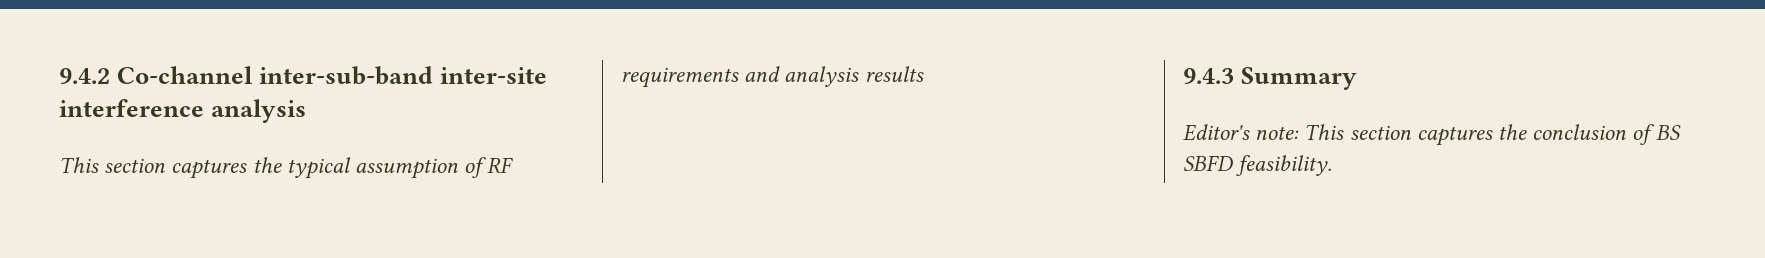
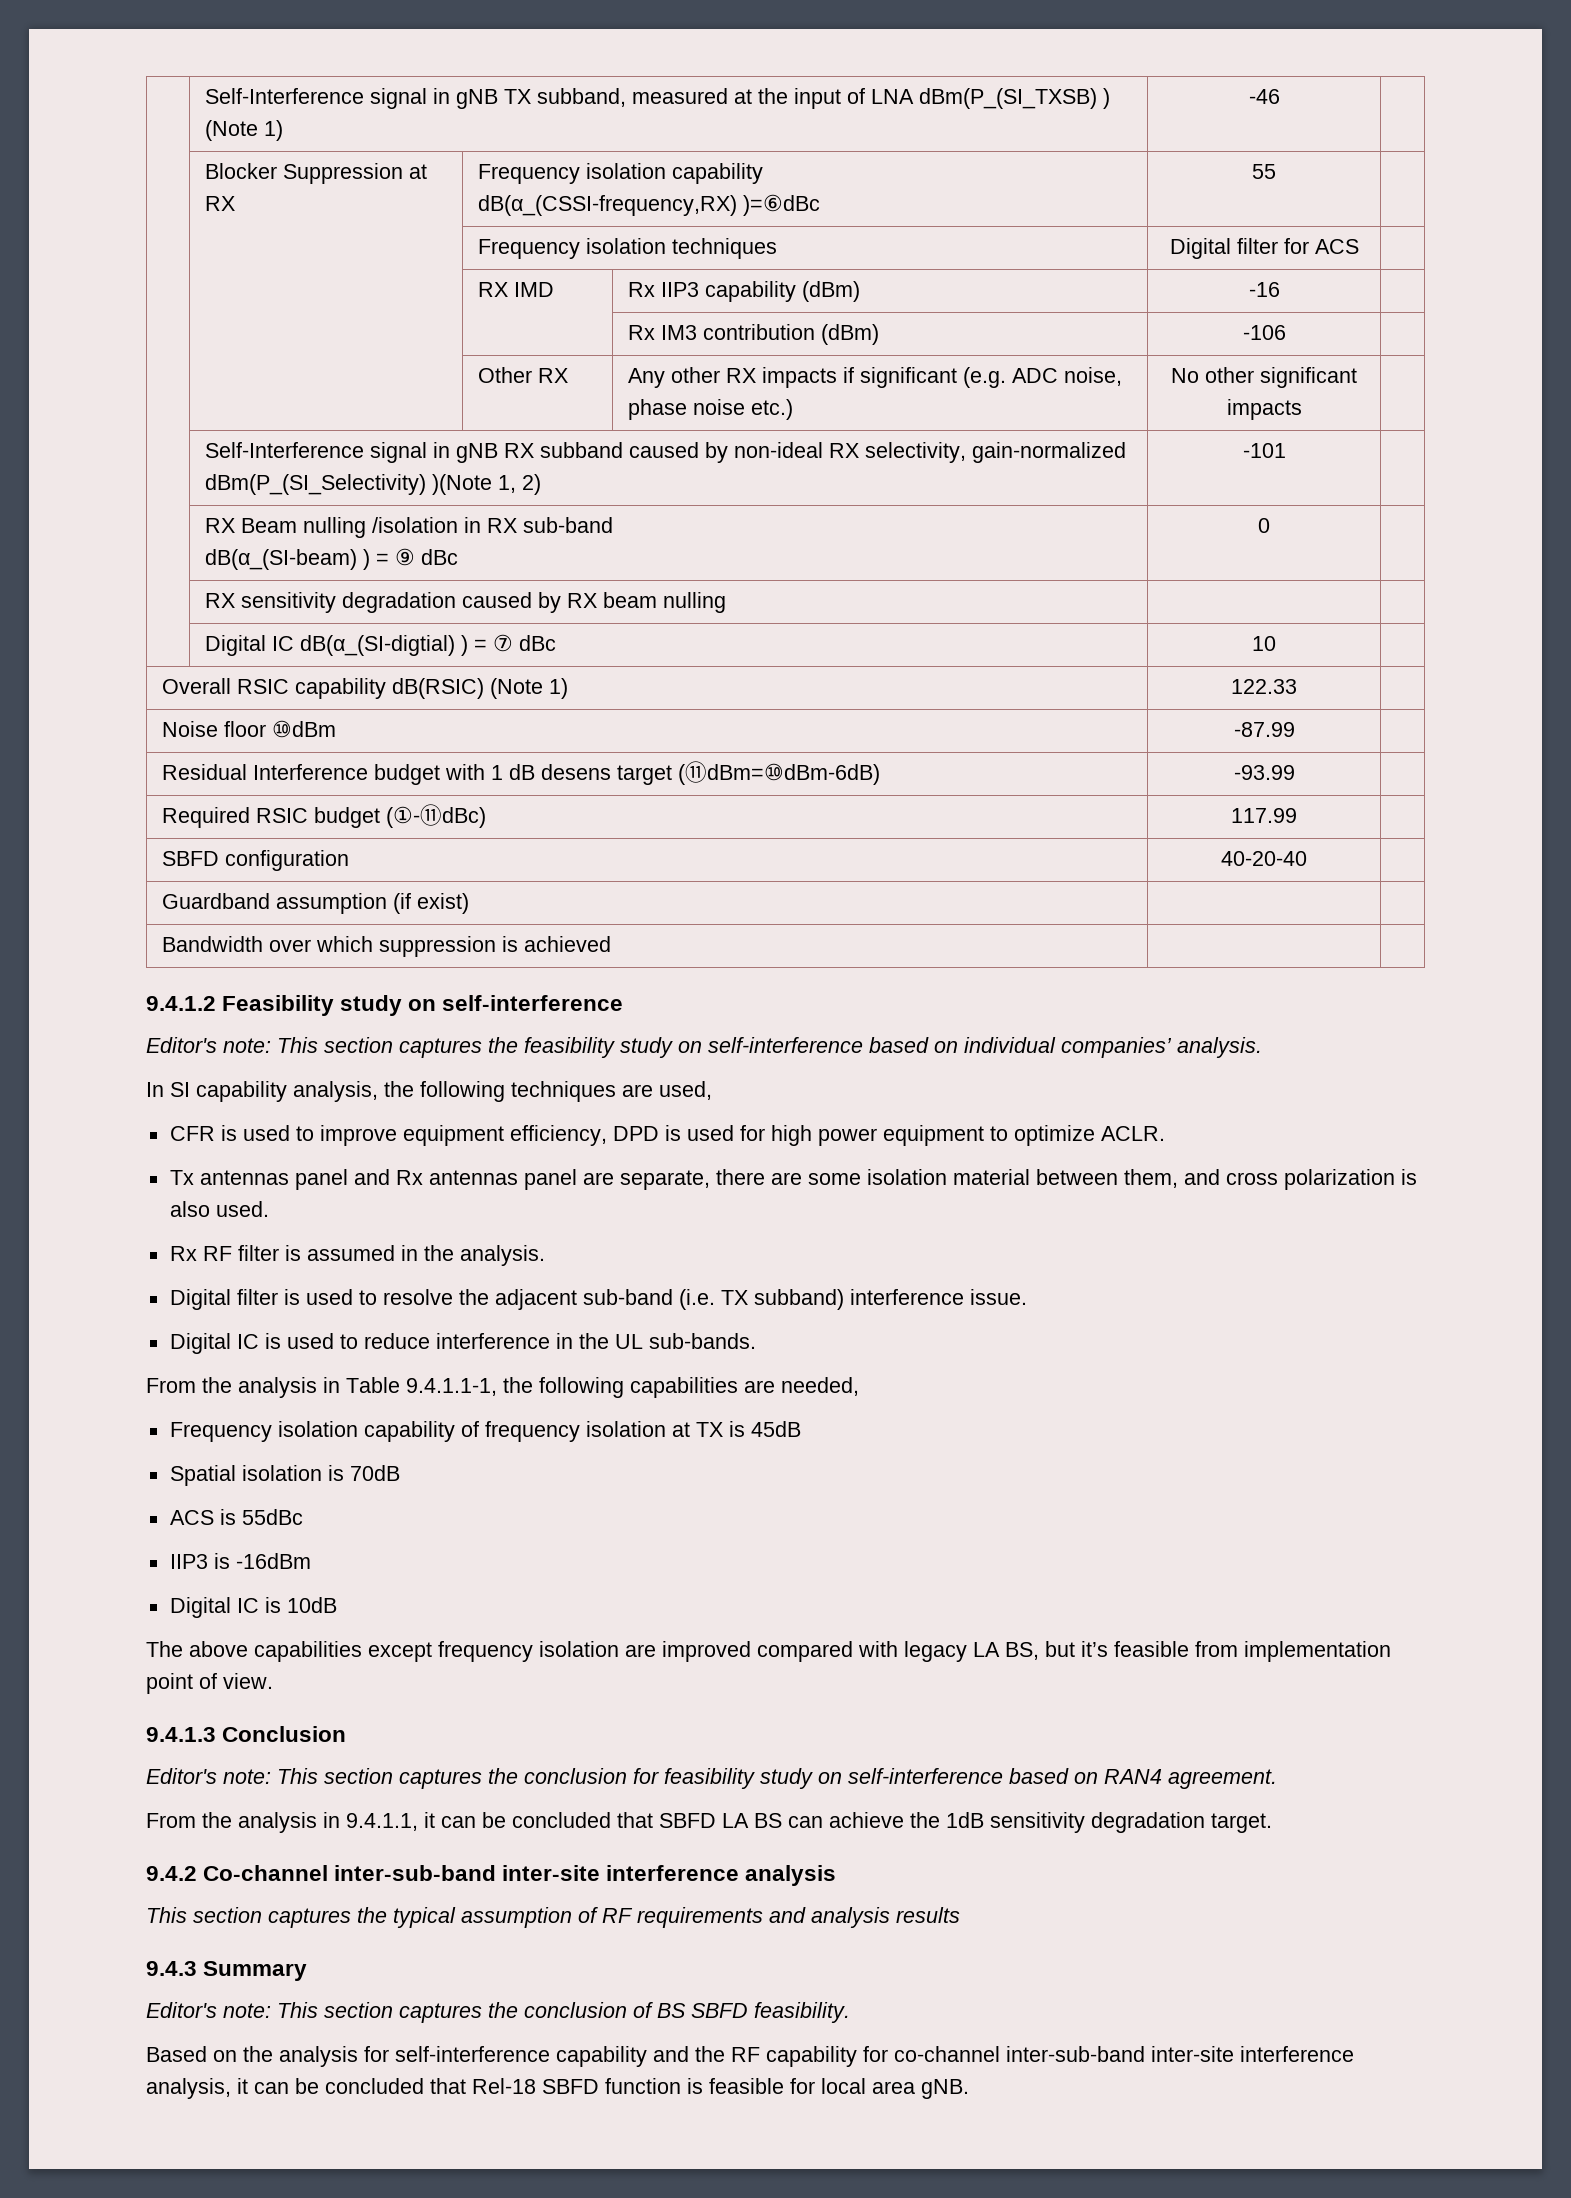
(59, 76) none -> [205,88,1111,109] [205,120,284,141] [1248,89,1280,104] [205,163,428,184] [205,196,236,211] [478,163,764,184] [478,194,821,216] [1252,164,1276,179] [478,238,778,259] [1169,238,1359,259] [478,282,555,297] [628,281,861,302] [1248,282,1280,297] [628,324,880,345] [1242,325,1286,340] [478,367,569,383] [628,367,1123,388] [628,399,794,420] [1171,367,1357,388] [1226,399,1302,420] [205,442,1127,463] [205,474,542,495] [1242,443,1286,458] [205,517,614,538] [205,548,459,570] [1258,518,1270,533] [205,592,727,613] [205,634,557,656] [1252,636,1276,651] [162,678,569,699] [1231,679,1297,694] [162,720,337,738] [1233,722,1295,737] [162,761,881,785] [1233,765,1295,780] [162,804,487,828] [1231,808,1297,823] [162,850,350,871] [1221,851,1307,866] [162,893,470,914] [162,936,612,957] [146,995,624,1016] [146,1037,1262,1058] [146,1081,712,1102] [169,1125,1165,1146] [169,1169,1417,1190] [169,1201,269,1217] [169,1245,545,1266] [169,1289,1027,1310] [169,1333,756,1354] [146,1377,859,1398] [169,1421,801,1442] [169,1465,400,1486] [169,1509,303,1525] [169,1553,311,1569] [169,1597,337,1618] [146,1641,1391,1662] [146,1673,273,1694] [146,1726,347,1742] [146,1768,1277,1789] [146,1812,1272,1833] | Self-Interference signal in gNB TX subband, measured at the input of LNA dBm(P_(SI_TXSB) ) (Note 1) | -46 | // | Blocker Suppression at RX | Frequency isolation capability // dB(α_(CSSI-frequency,RX) )=⑥dBc | 55 | // | | Frequency isolation techniques | Digital filter for ACS | // | | RX IMD | Rx IIP3 capability (dBm) | -16 | // | | | Rx IM3 contribution (dBm) | -106 | // | | Other RX | Any other RX impacts if significant (e.g. ADC noise, phase noise etc.) | No other significant impacts | // | Self-Interference signal in gNB RX subband caused by non-ideal RX selectivity, gain-normalized dBm(P_(SI_Selectivity) )(Note 1, 2) | -101 | // | RX Beam nulling /isolation in RX sub-band // dB(α_(SI-beam) ) = ⑨ dBc | 0 | // | RX sensitivity degradation caused by RX beam nulling | | // | Digital IC dB(α_(SI-digtial) ) = ⑦ dBc | 10 | // Overall RSIC capability dB(RSIC) (Note 1) | 122.33 | // Noise floor ⑩dBm | -87.99 | // Residual Interference budget with 1 dB desens target (⑪dBm=⑩dBm-6dB) | -93.99 | // Required RSIC budget (①-⑪dBc) | 117.99 | // SBFD configuration | 40-20-40 | // Guardband assumption (if exist) | | // Bandwidth over which suppression is achieved | | // 9.4.1.2 Feasibility study on self-interference // Editor's note: This section captures the feasibility study on self-interference based on individual companies’ analysis. // In SI capability analysis, the following techniques are used, // CFR is used to improve equipment efficiency, DPD is used for high power equipment to optimize ACLR. // Tx antennas panel and Rx antennas panel are separate, there are some isolation material between them, and cross polarization is also used. // Rx RF filter is assumed in the analysis. // Digital filter is used to resolve the adjacent sub-band (i.e. TX subband) interference issue. // Digital IC is used to reduce interference in the UL sub-bands. // From the analysis in Table 9.4.1.1-1, the following capabilities are needed, // Frequency isolation capability of frequency isolation at TX is 45dB // Spatial isolation is 70dB // ACS is 55dBc // IIP3 is -16dBm // Digital IC is 10dB // The above capabilities except frequency isolation are improved compared with legacy LA BS, but it’s feasible from implementation point of view. // 9.4.1.3 Conclusion // Editor's note: This section captures the conclusion for feasibility study on self-interference based on RAN4 agreement. // From the analysis in 9.4.1.1, it can be concluded that SBFD LA BS can achieve the 1dB sensitivity degradation target. //
(1333, 165) none -> [146,2046,1354,2067] [146,2078,969,2099] // Based on the analysis for self-interference capability and the RF capability for co-channel inter-sub-band inter-site interference analysis, it can be concluded that Rel-18 SBFD function is feasible for local area gNB.

